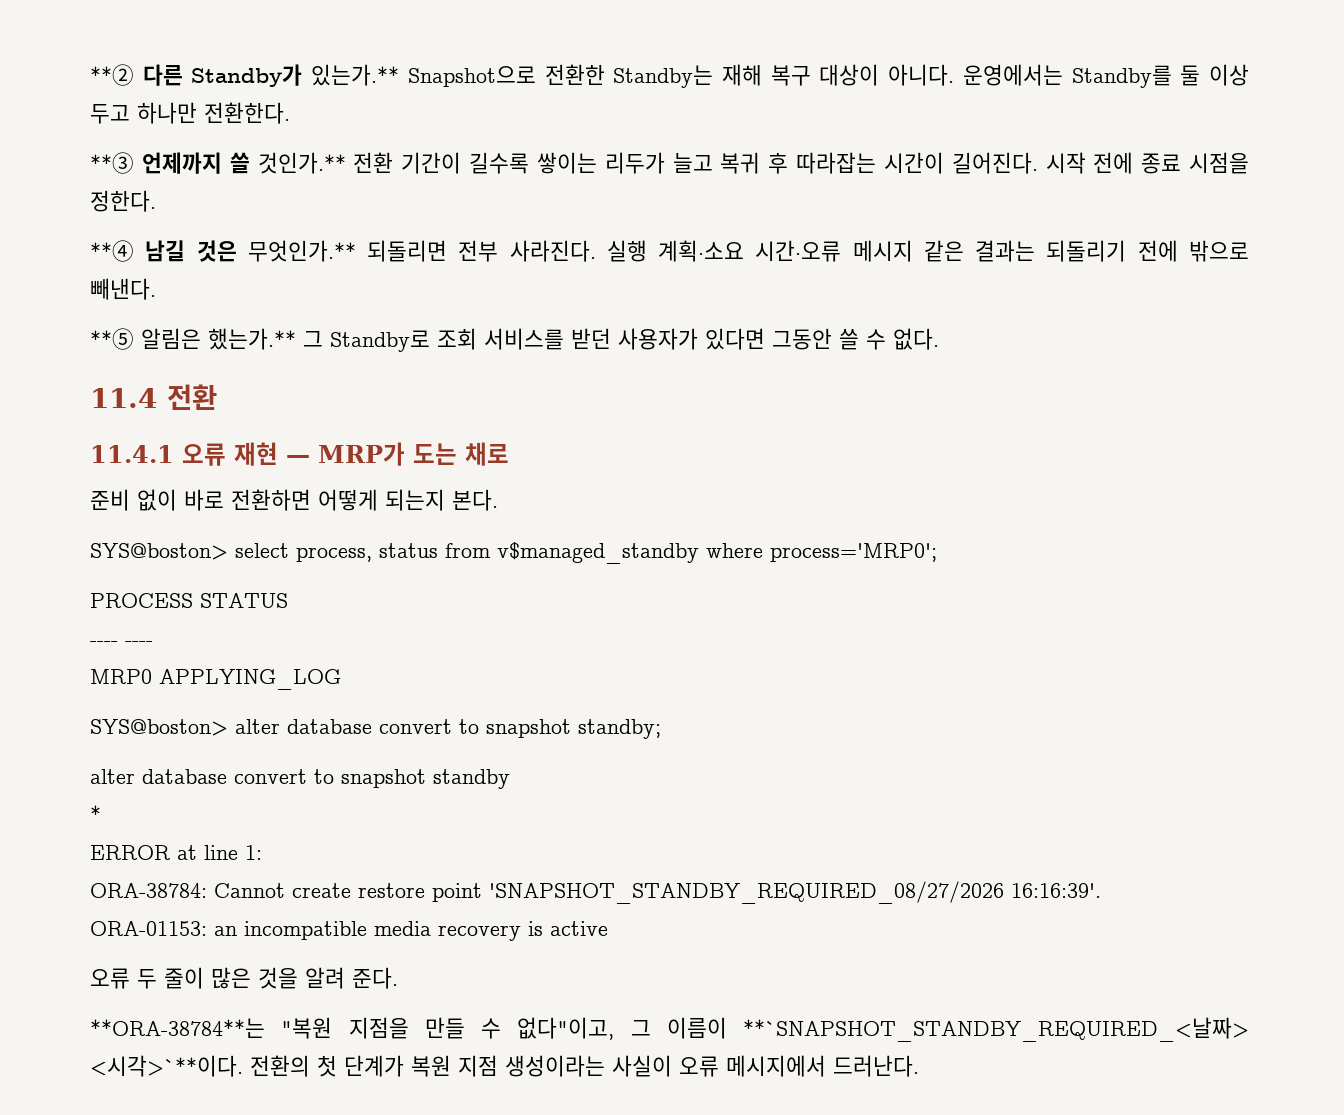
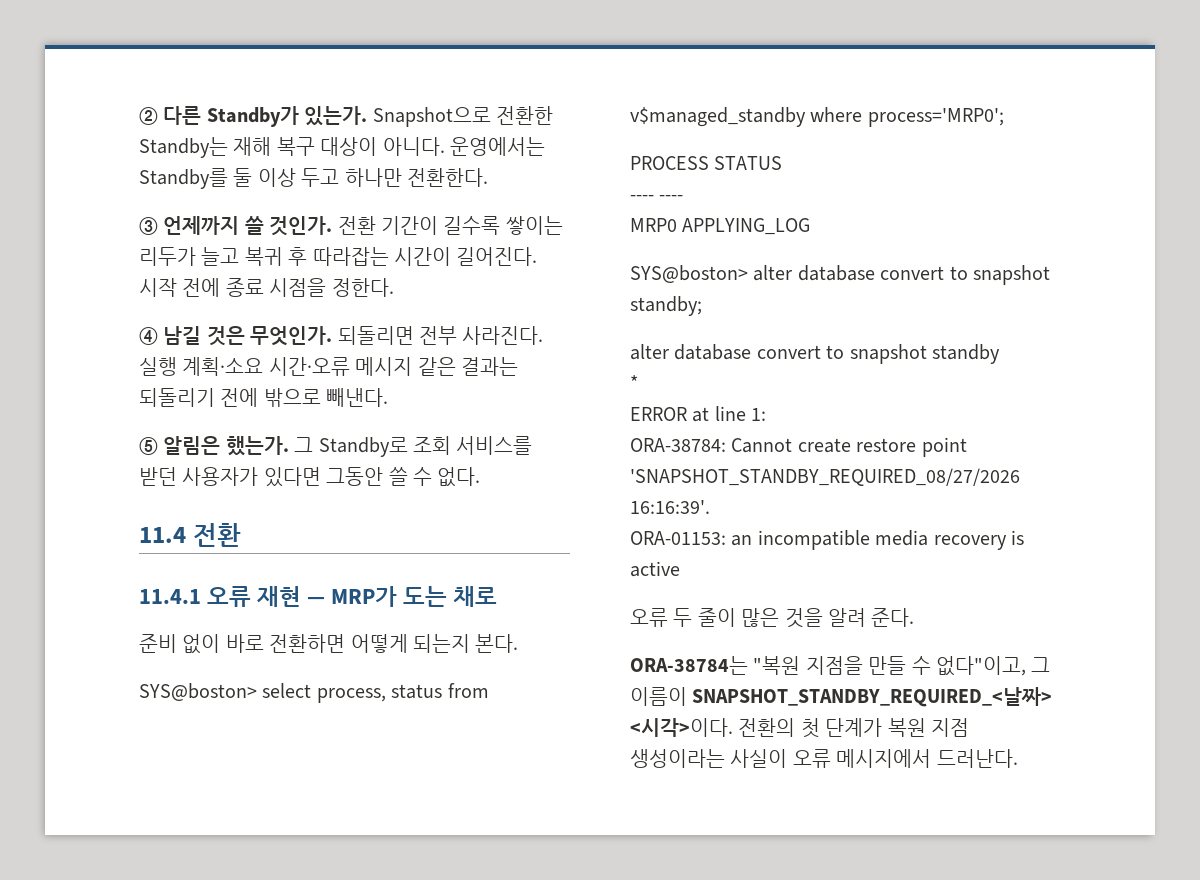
[90,64,134,86] **② -> [139,107,158,125] ②
[311,64,400,86] 있는가.** -> [304,106,368,126] 있는가.
[90,152,134,174] **③ -> [139,217,158,235] ③
[257,152,346,174] 것인가.** -> [269,216,333,236] 것인가.
[90,240,134,262] **④ -> [139,327,158,345] ④
[247,240,356,262] 무엇인가.** -> [250,326,333,346] 무엇인가.
[90,328,296,350] **⑤ 알림은 했는가.** -> [139,436,289,456] ⑤ 알림은 했는가.
[90,1018,265,1038] **ORA-38784**는 -> [630,656,748,675] ORA-38784는
[743,1017,1249,1042] [90,1055,243,1077] **`SNAPSHOT_STANDBY_REQUIRED_<날짜> <시각>`**이다. -> [692,687,1053,707] [630,718,733,737] SNAPSHOT_STANDBY_REQUIRED_<날짜> <시각>이다.

